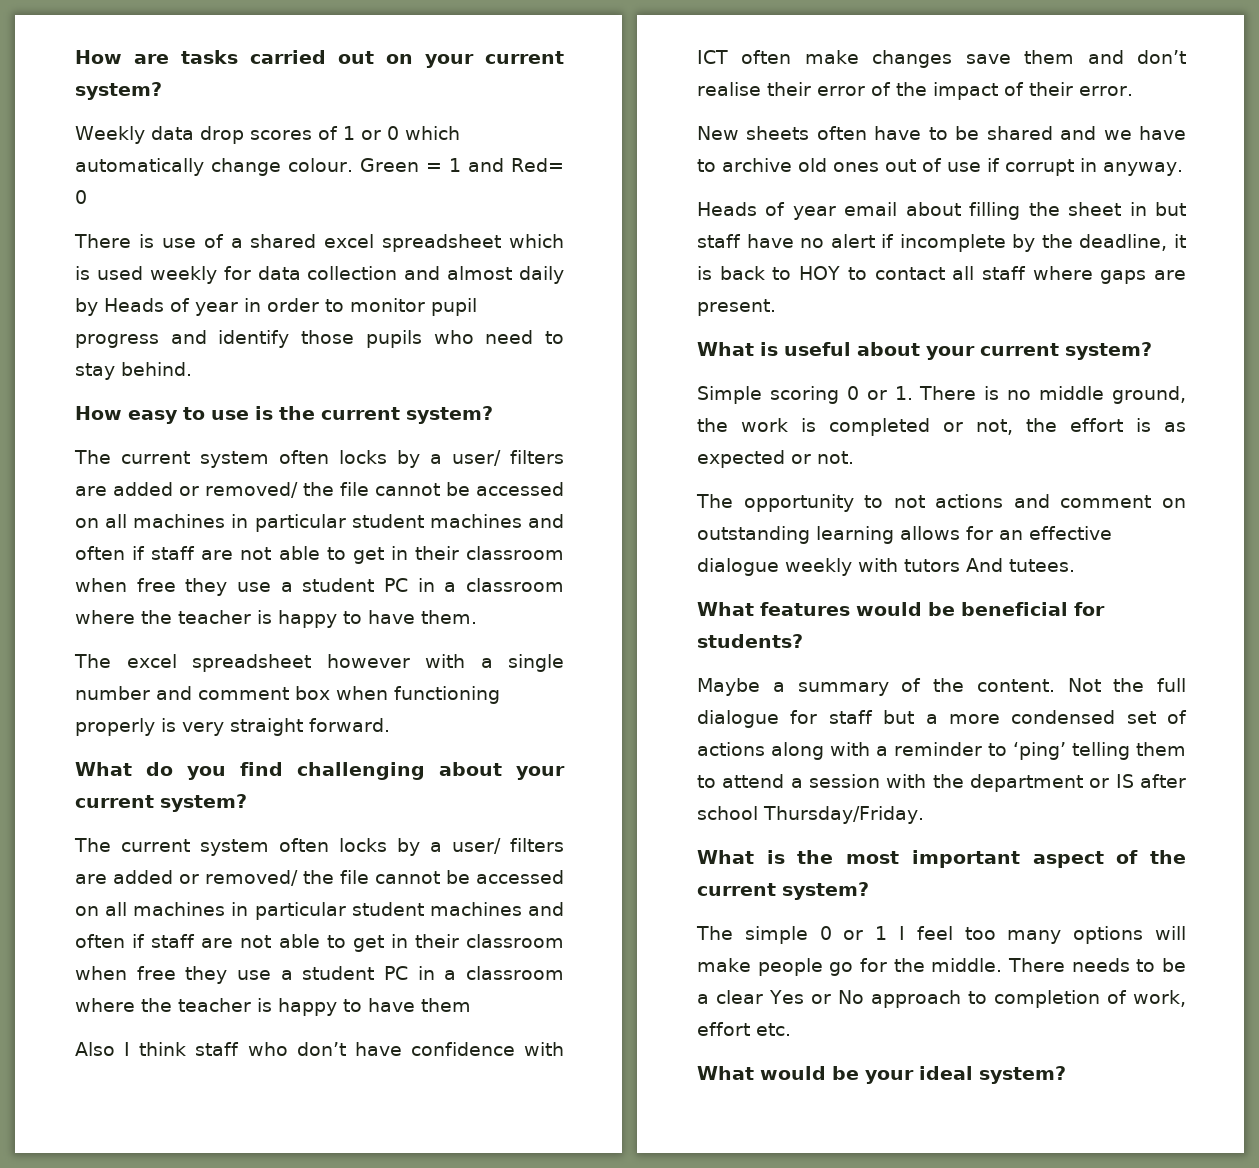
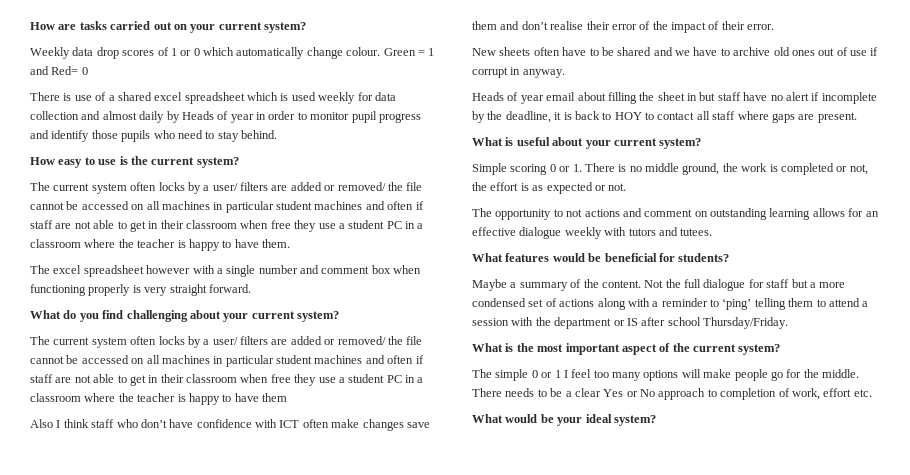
[966,558,1003,572] And -> [658,227,678,236] and

